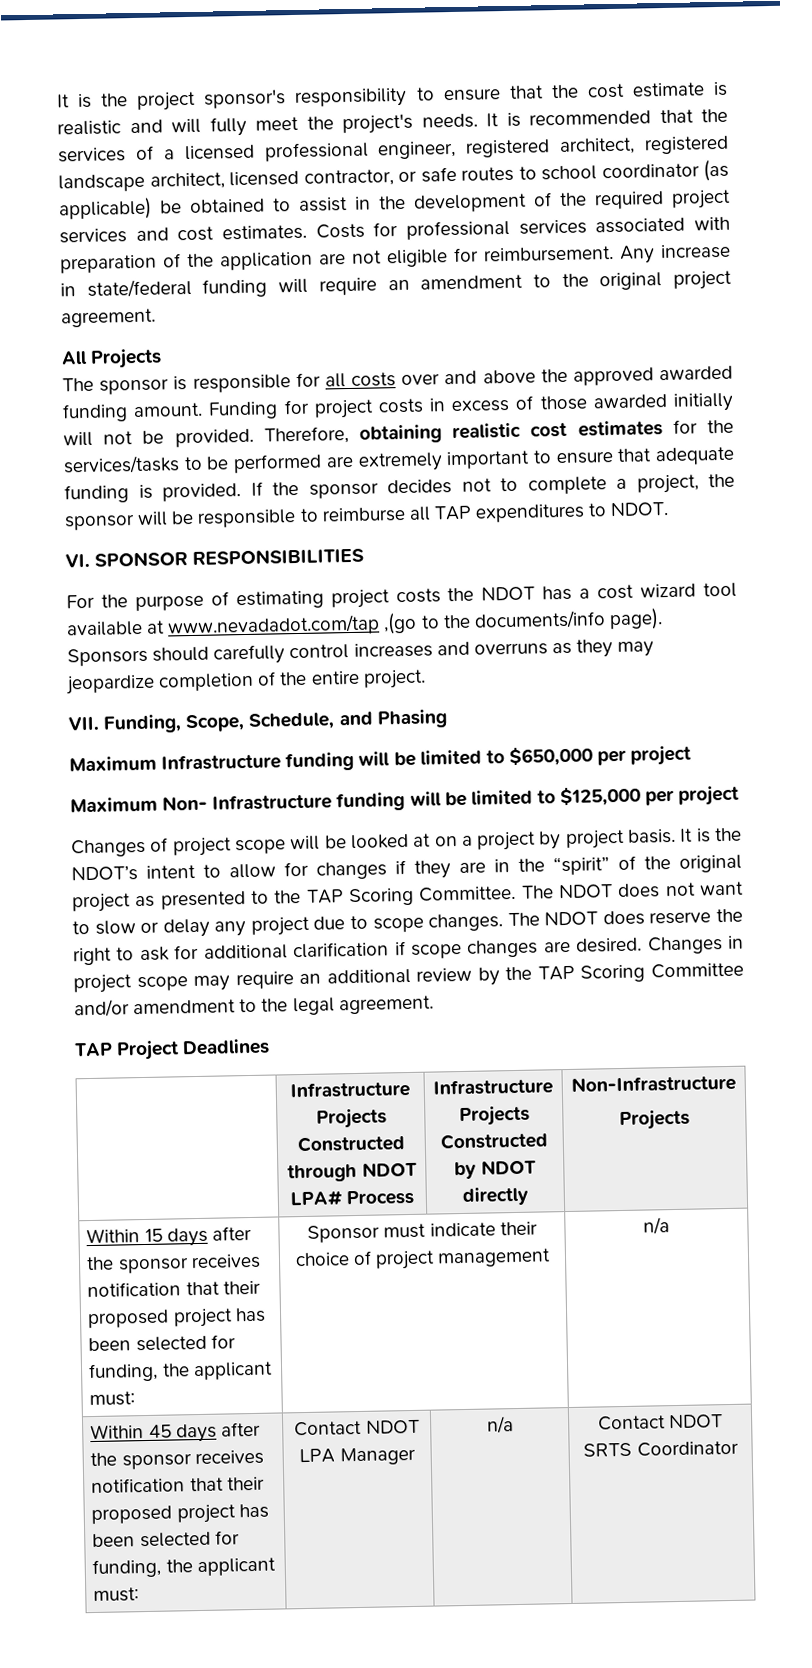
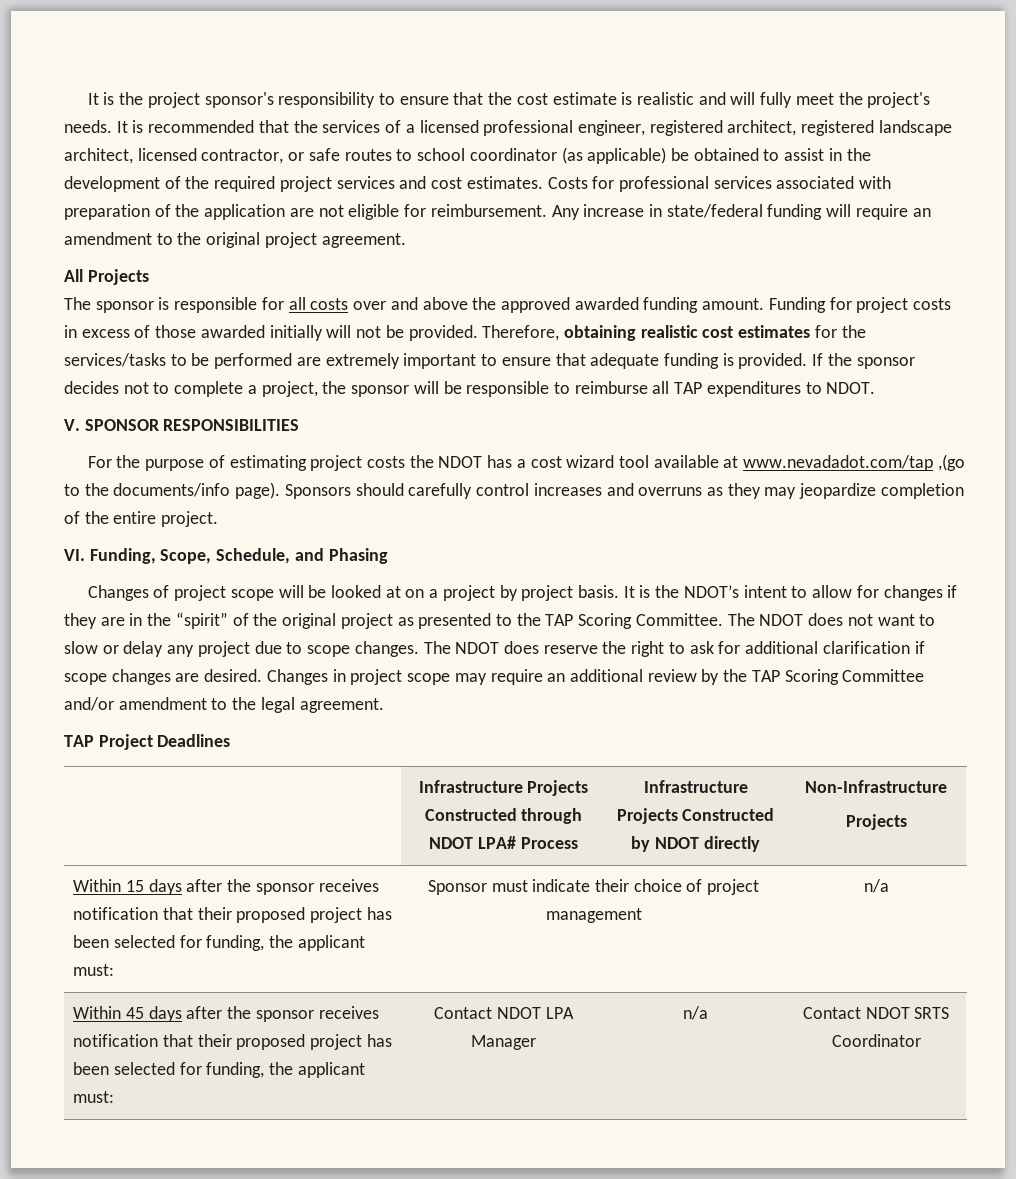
[65,553,90,568] VI. -> [64,419,80,431] V.
[68,716,99,731] VII. -> [64,549,85,561] VI.
[69,745,692,772] [70,785,740,813] // Maximum Infrastructure funding will be limited to $650,000 per project // Maximum Non- Infrastructure funding will be limited to $125,000 per project -> (388, 556) none

